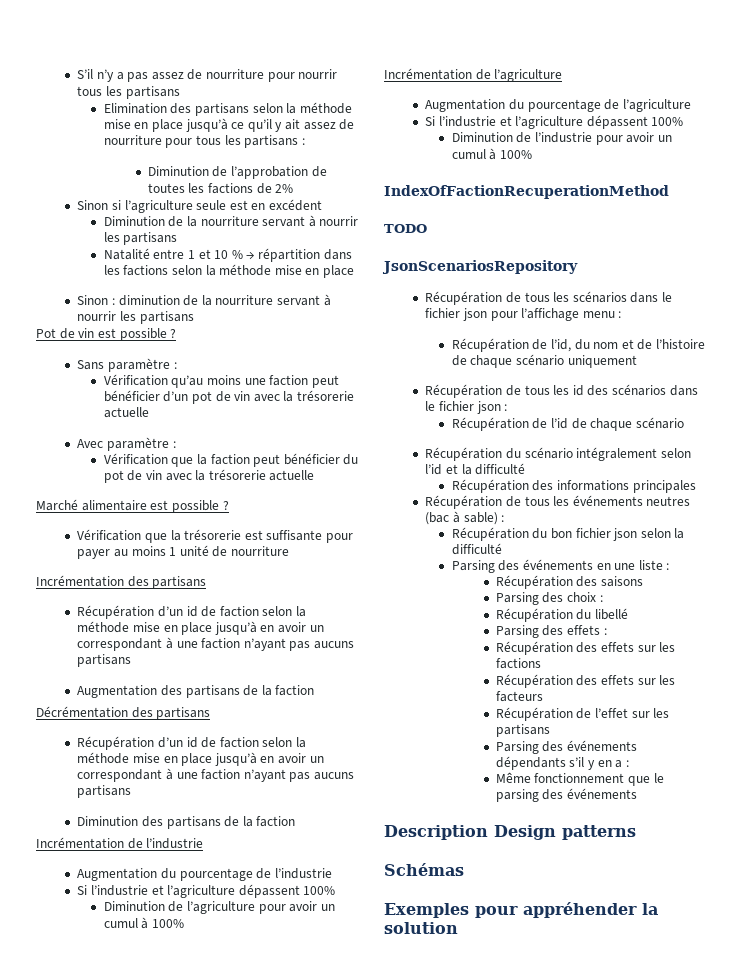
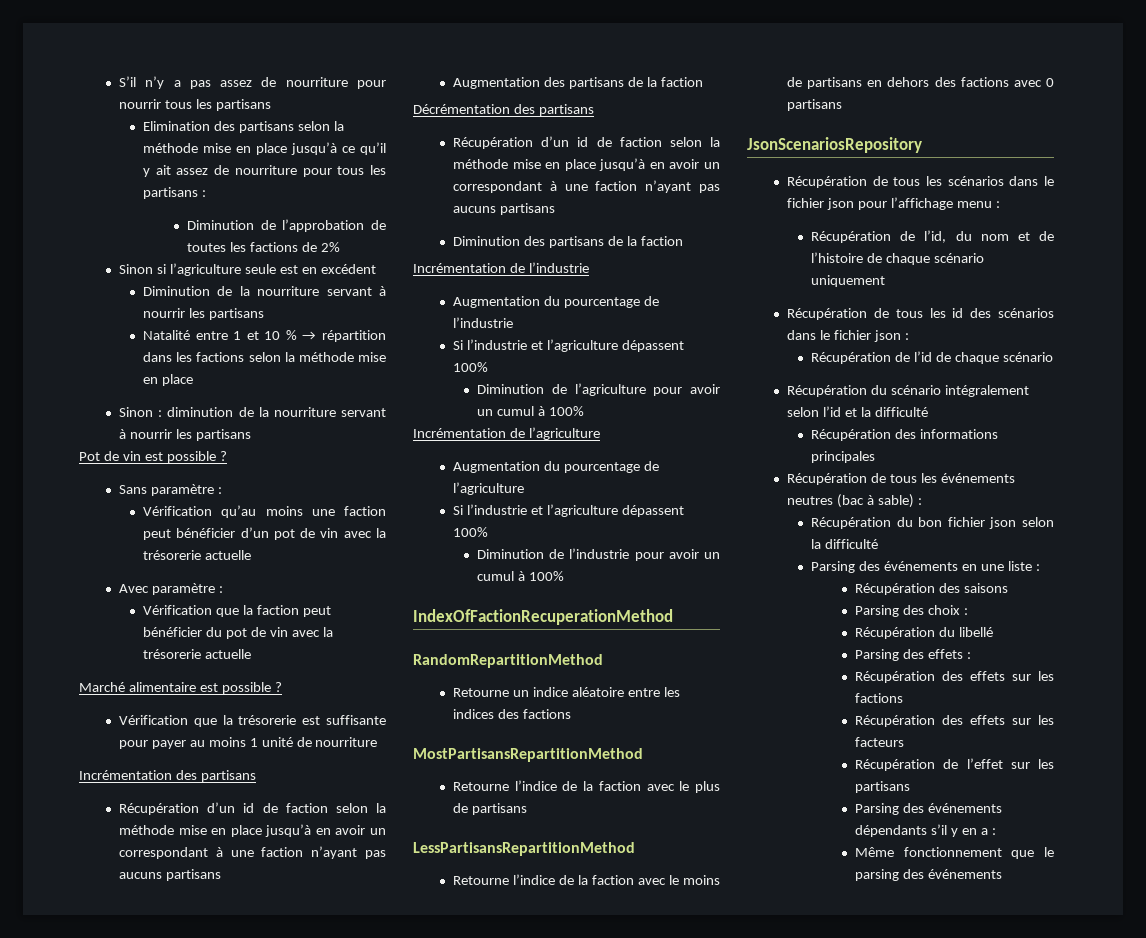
[384,224,427,233] TODO -> [413,654,603,668] [453,687,680,697] [453,709,571,719] [413,748,643,762] [453,780,720,793] [453,803,527,815] [413,842,635,856] [453,874,720,885] [787,77,1054,89] [787,99,843,111] RandomRepartitionMethod // Retourne un indice aléatoire entre les indices des factions // MostPartisansRepartitionMethod // Retourne l’indice de la faction avec le plus de partisans // LessPartisansRepartitionMethod // Retourne l’indice de la faction avec le moins de partisans en dehors des factions avec 0 partisans
[384,825,636,840] [384,863,464,876] [384,902,658,918] [384,922,458,934] // Description Design patterns // Schémas // Exemples pour appréhender la solution -> (1002, 874) none

